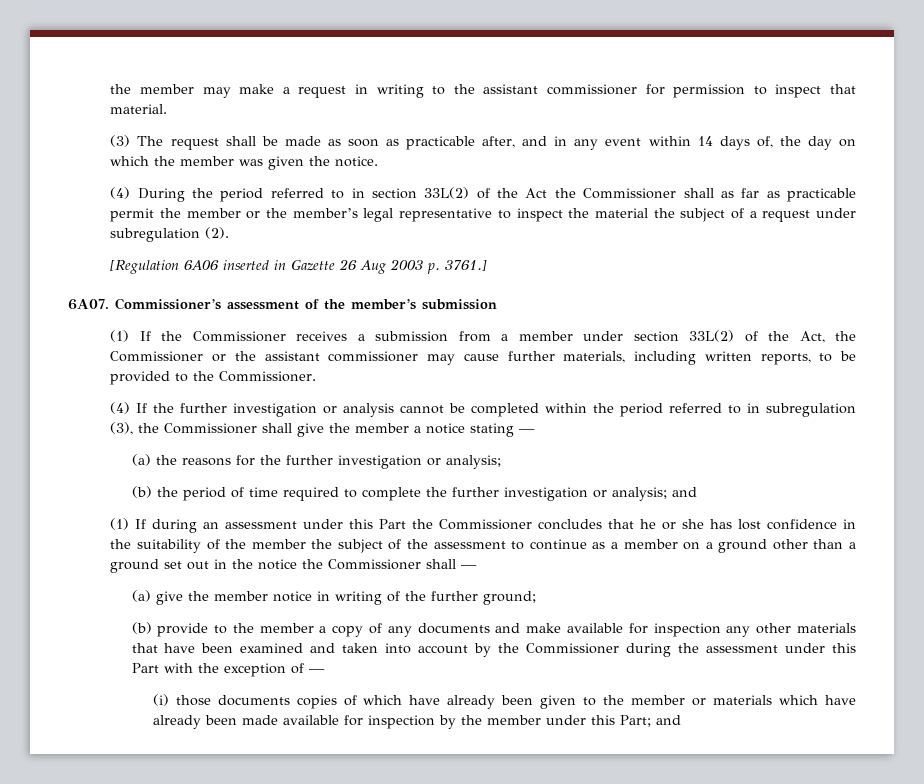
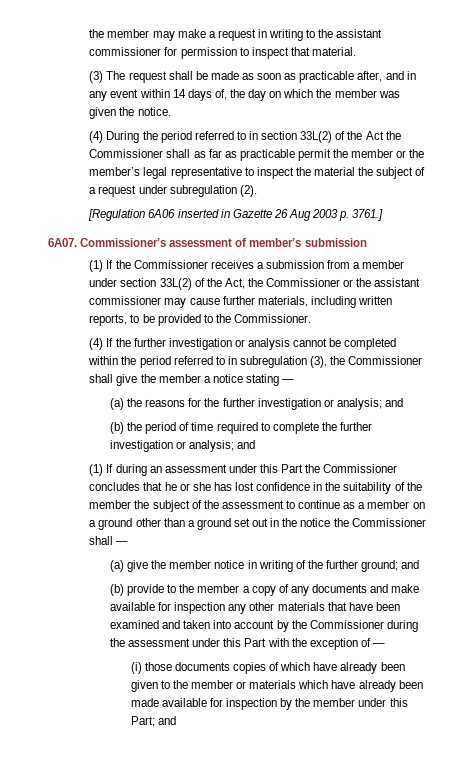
[324,299,345,310] the -> (247, 242) none
(501, 462) none -> [385,398,404,407] and
(536, 598) none -> [401,560,420,569] and

